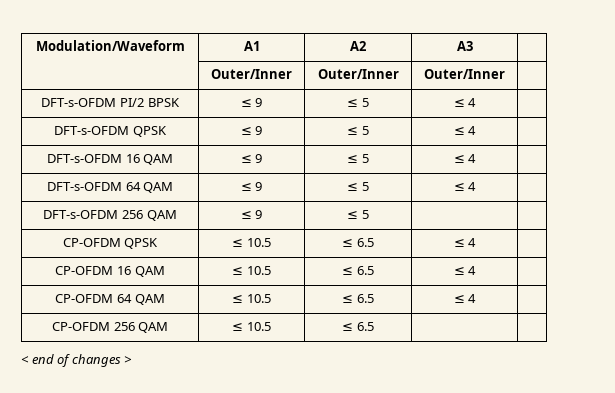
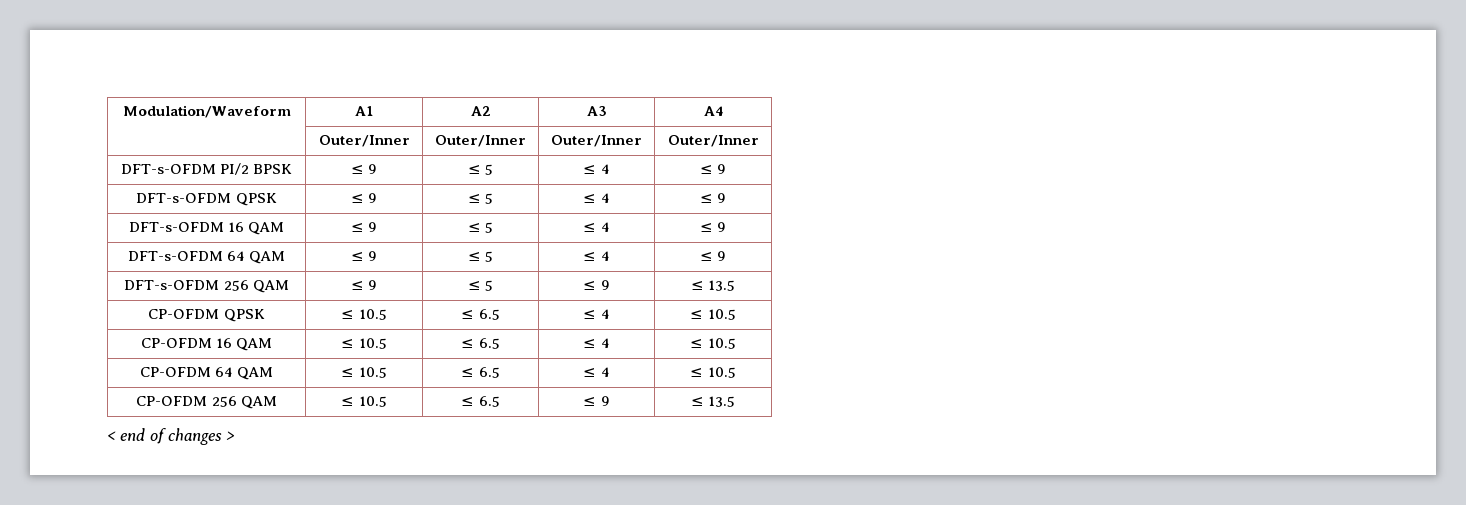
(473, 46) none -> [703,106,723,116] A4
(505, 74) none -> [667,135,759,147] Outer/Inner
(477, 102) none -> [699,164,727,174] ≤ 9
(477, 130) none -> [699,193,727,203] ≤ 9
(477, 158) none -> [699,222,727,232] ≤ 9
(477, 186) none -> [699,251,727,261] ≤ 9
(369, 214) | -> [583,280,610,290] [690,280,736,291] ≤ 9 | ≤ 13.5
(477, 242) none -> [690,309,736,320] ≤ 10.5
(477, 270) none -> [690,338,736,349] ≤ 10.5
(477, 298) none -> [690,367,736,378] ≤ 10.5
(374, 326) | -> [583,396,610,406] [690,396,736,407] ≤ 9 | ≤ 13.5

